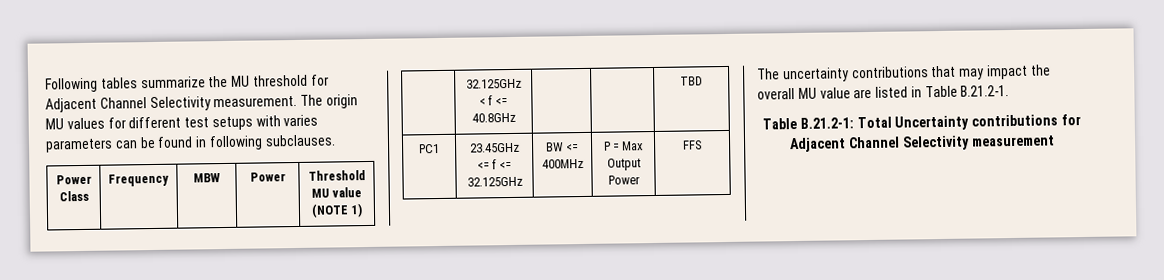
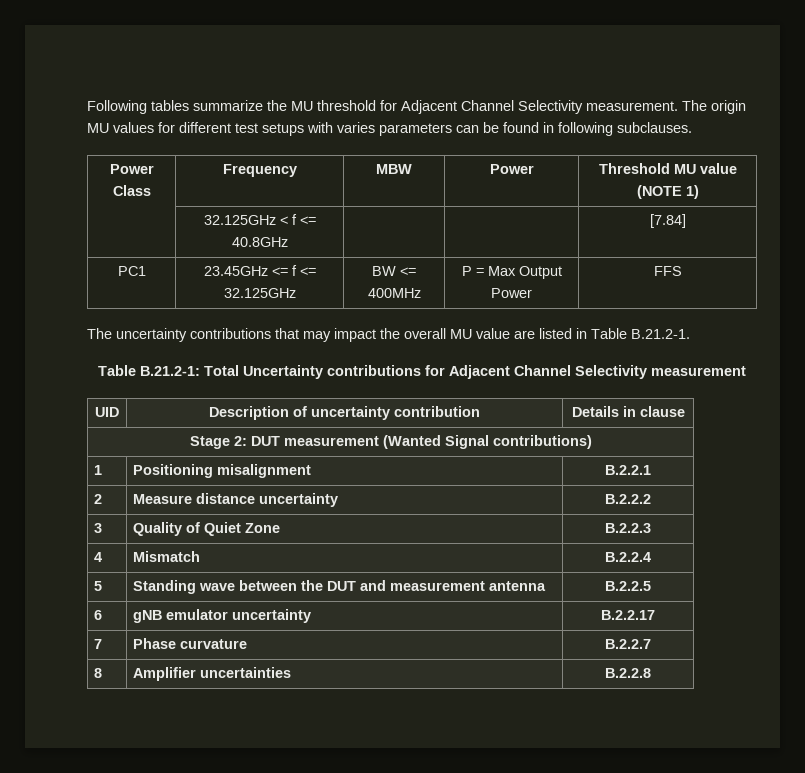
[680,76,703,86] TBD -> [649,214,686,228] [7.84]
(1055, 141) none -> [95,407,119,417] [209,406,481,420] [571,406,685,417] [189,435,592,449] [94,465,103,475] [133,464,312,478] [605,465,651,475] [94,494,103,504] [133,493,339,507] [605,494,651,504] [94,523,103,533] [133,522,281,536] [605,523,651,533] [94,552,103,562] [133,551,201,562] [605,552,651,562] [94,581,103,591] [133,580,547,594] [605,581,651,591] [94,610,103,620] [133,609,312,623] [601,610,655,620] [94,639,103,649] [133,638,248,649] [605,639,651,649] [94,668,103,678] [133,667,292,681] [605,668,651,678] // UID | Description of uncertainty contribution | Details in clause // Stage 2: DUT measurement (Wanted Signal contributions) // 1 | Positioning misalignment | B.2.2.1 // 2 | Measure distance uncertainty | B.2.2.2 // 3 | Quality of Quiet Zone | B.2.2.3 // 4 | Mismatch | B.2.2.4 // 5 | Standing wave between the DUT and measurement antenna | B.2.2.5 // 6 | gNB emulator uncertainty | B.2.2.17 // 7 | Phase curvature | B.2.2.7 // 8 | Amplifier uncertainties | B.2.2.8

